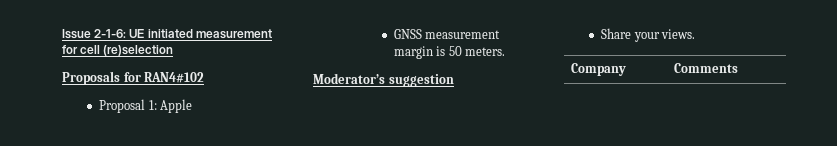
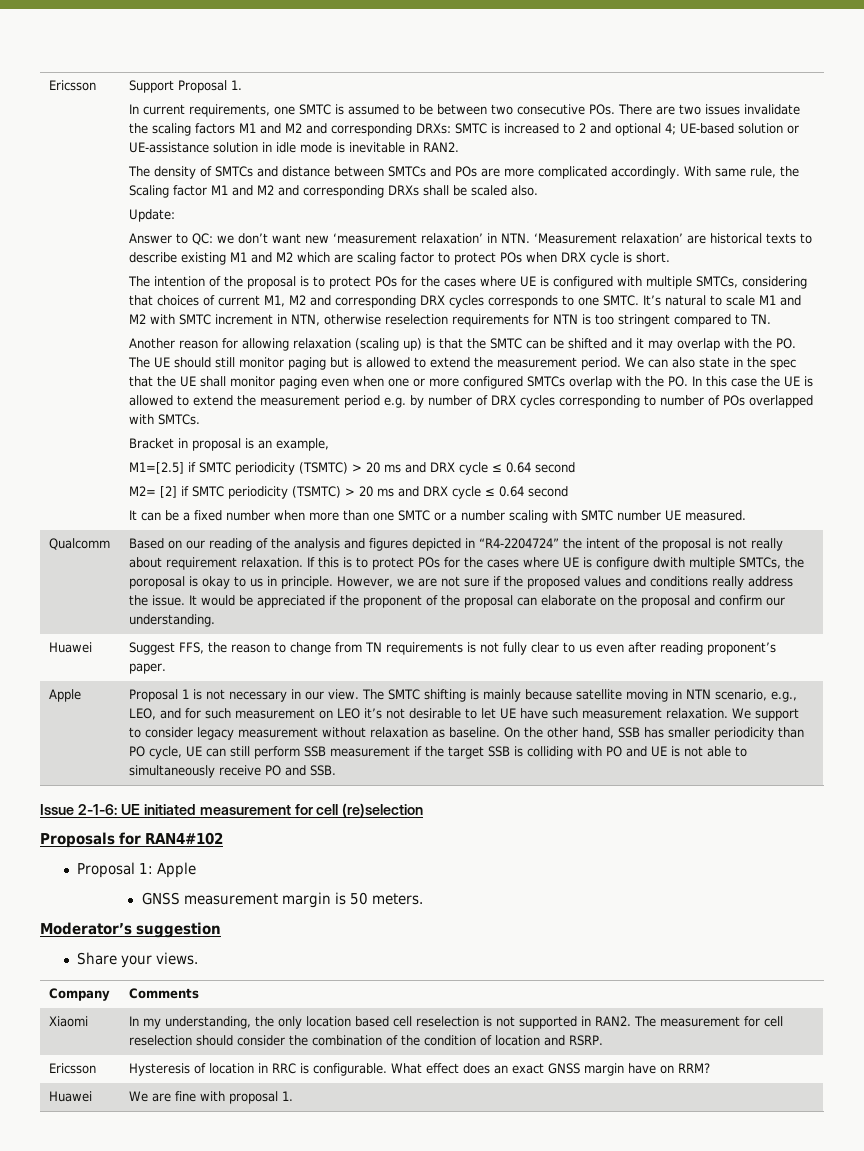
(62, 34) none -> [49,80,97,91] [129,80,243,93] [129,104,801,117] [129,123,800,136] [129,142,460,153] [128,166,800,179] [129,185,539,198] [129,209,176,222] [129,233,813,245] [129,252,671,265] [128,276,808,289] [129,295,802,308] [129,314,772,327] [129,338,797,351] [128,357,797,370] [129,376,814,389] [129,395,814,408] [129,414,201,425] [129,438,330,451] [129,462,576,475] [129,486,569,499] [129,510,747,523] [49,538,111,550] [129,538,784,551] [129,557,805,570] [129,576,794,589] [129,595,786,608] [129,614,216,627] [49,642,93,653] [129,642,777,655] [129,663,167,674] [49,689,82,702] [129,689,798,702] [129,708,800,721] [129,727,805,740] [129,746,748,759] [129,765,337,778] Ericsson | Support Proposal 1. // In current requirements, one SMTC is assumed to be between two consecutive POs. There are two issues invalidate the scaling factors M1 and M2 and corresponding DRXs: SMTC is increased to 2 and optional 4; UE-based solution or UE-assistance solution in idle mode is inevitable in RAN2. // The density of SMTCs and distance between SMTCs and POs are more complicated accordingly. With same rule, the Scaling factor M1 and M2 and corresponding DRXs shall be scaled also. // Update: // Answer to QC: we don’t want new ‘measurement relaxation’ in NTN. ‘Measurement relaxation’ are historical texts to describe existing M1 and M2 which are scaling factor to protect POs when DRX cycle is short. // The intention of the proposal is to protect POs for the cases where UE is configured with multiple SMTCs, considering that choices of current M1, M2 and corresponding DRX cycles corresponds to one SMTC. It’s natural to scale M1 and M2 with SMTC increment in NTN, otherwise reselection requirements for NTN is too stringent compared to TN. // Another reason for allowing relaxation (scaling up) is that the SMTC can be shifted and it may overlap with the PO. The UE should still monitor paging but is allowed to extend the measurement period. We can also state in the spec that the UE shall monitor paging even when one or more configured SMTCs overlap with the PO. In this case the UE is allowed to extend the measurement period e.g. by number of DRX cycles corresponding to number of POs overlapped with SMTCs. // Bracket in proposal is an example, // M1=[2.5] if SMTC periodicity (TSMTC) > 20 ms and DRX cycle ≤ 0.64 second // M2= [2] if SMTC periodicity (TSMTC) > 20 ms and DRX cycle ≤ 0.64 second // It can be a fixed number when more than one SMTC or a number scaling with SMTC number UE measured. // Qualcomm | Based on our reading of the analysis and figures depicted in “R4-2204724” the intent of the proposal is not really about requirement relaxation. If this is to protect POs for the cases where UE is configure dwith multiple SMTCs, the poroposal is okay to us in principle. However, we are not sure if the proposed values and conditions really address the issue. It would be appreciated if the proponent of the proposal can elaborate on the proposal and confirm our understanding. // Huawei | Suggest FFS, the reason to change from TN requirements is not fully clear to us even after reading proponent’s paper. // Apple | Proposal 1 is not necessary in our view. The SMTC shifting is mainly because satellite moving in NTN scenario, e.g., LEO, and for such measurement on LEO it’s not desirable to let UE have such measurement relaxation. We support to consider legacy measurement without relaxation as baseline. On the other hand, SSB has smaller periodicity than PO cycle, UE can still perform SSB measurement if the target SSB is colliding with PO and UE is not able to simultaneously receive PO and SSB. //
(738, 68) none -> [49,1016,89,1027] [129,1016,784,1029] [129,1035,604,1046] [49,1063,97,1074] [129,1063,711,1076] [49,1091,93,1102] [129,1091,294,1104] // Xiaomi | In my understanding, the only location based cell reselection is not supported in RAN2. The measurement for cell reselection should consider the combination of the condition of location and RSRP. // Ericsson | Hysteresis of location in RRC is configurable. What effect does an exact GNSS margin have on RRM? // Huawei | We are fine with proposal 1.

